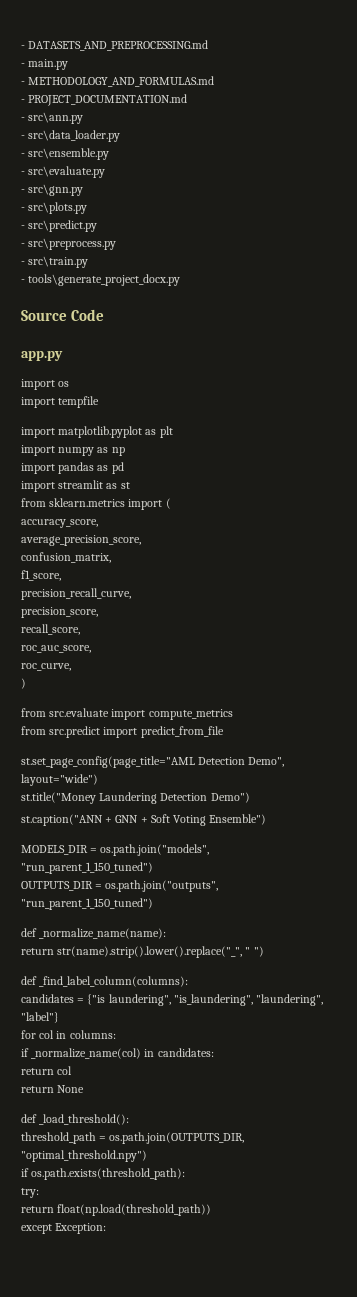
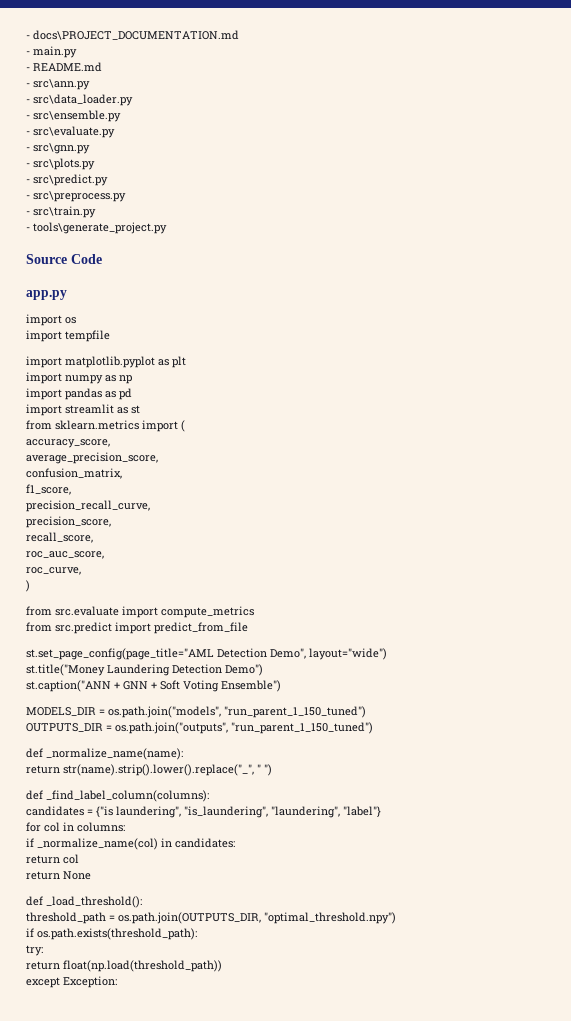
[21,40,209,51] - DATASETS_AND_PREPROCESSING.md -> [26,30,239,40] - docs\PROJECT_DOCUMENTATION.md
[28,76,215,87] [21,94,188,106] METHODOLOGY_AND_FORMULAS.md // - PROJECT_DOCUMENTATION.md -> [33,62,102,72] README.md
[28,274,181,286] tools\generate_project_docx.py -> [33,222,167,234] tools\generate_project.py

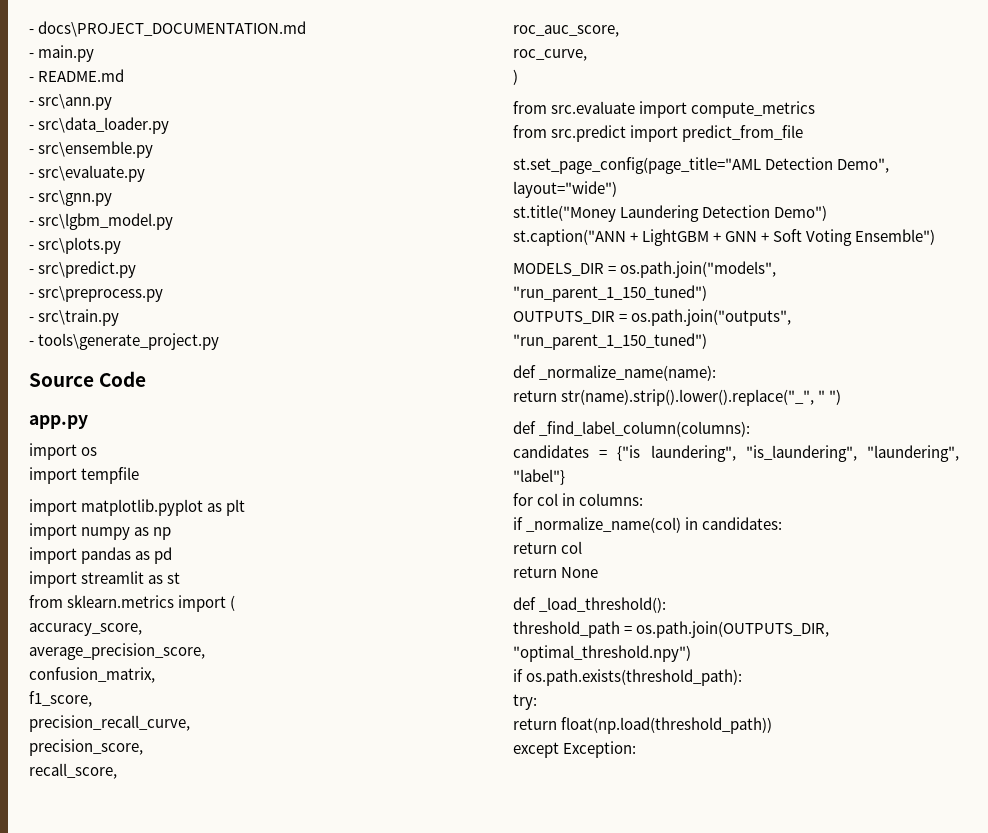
(90, 148) none -> [29,213,174,230] // - src\lgbm_model.py
(120, 685) none -> [642,229,722,246] LightGBM +

